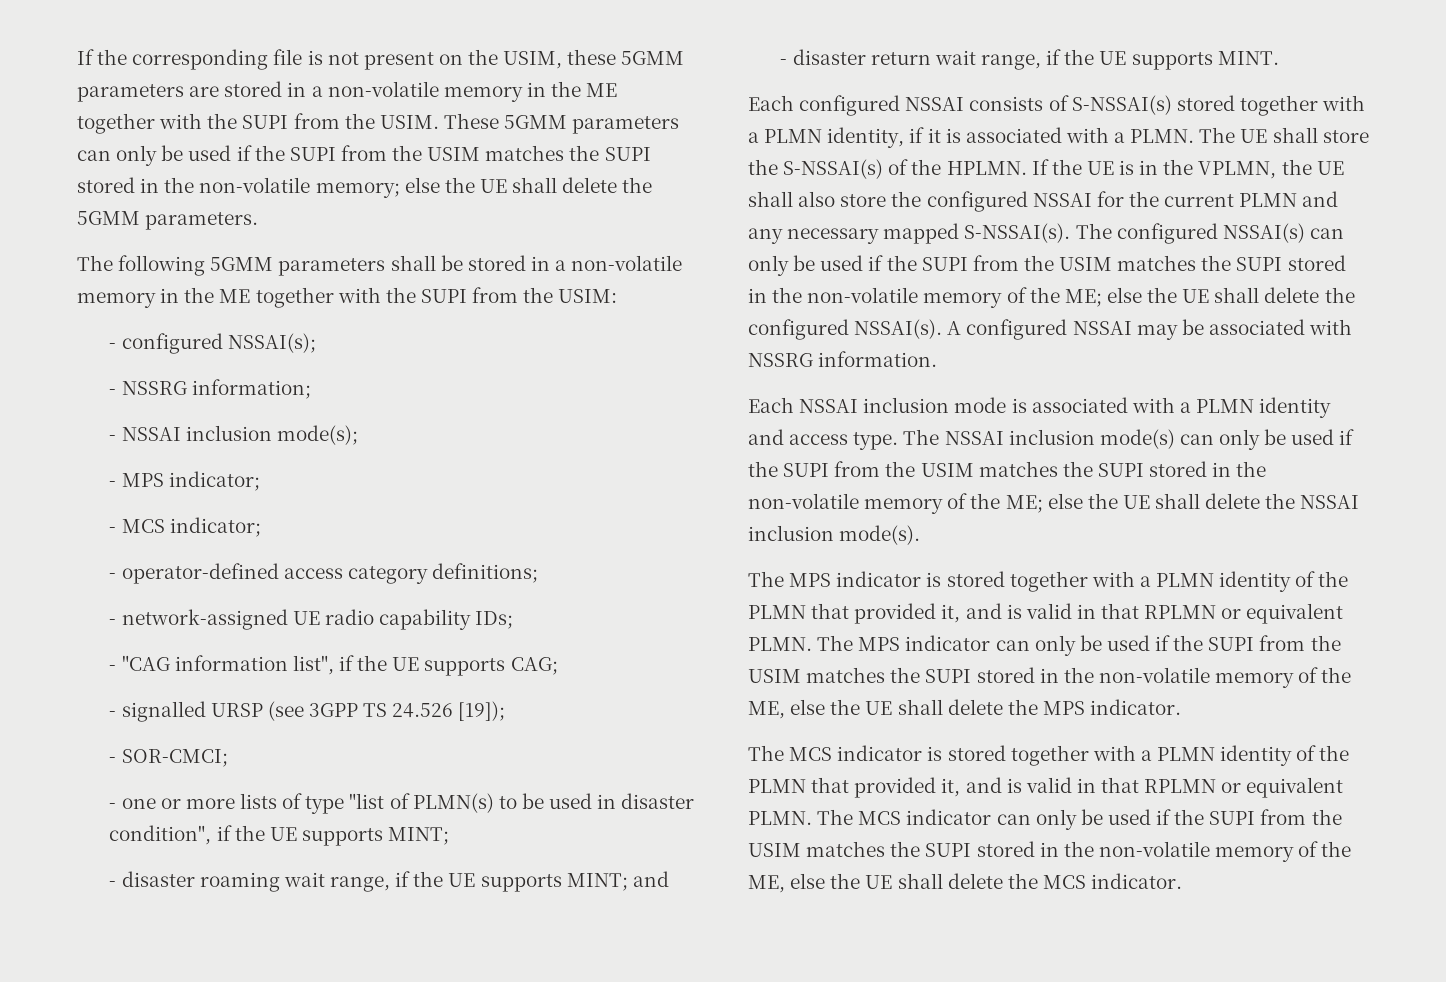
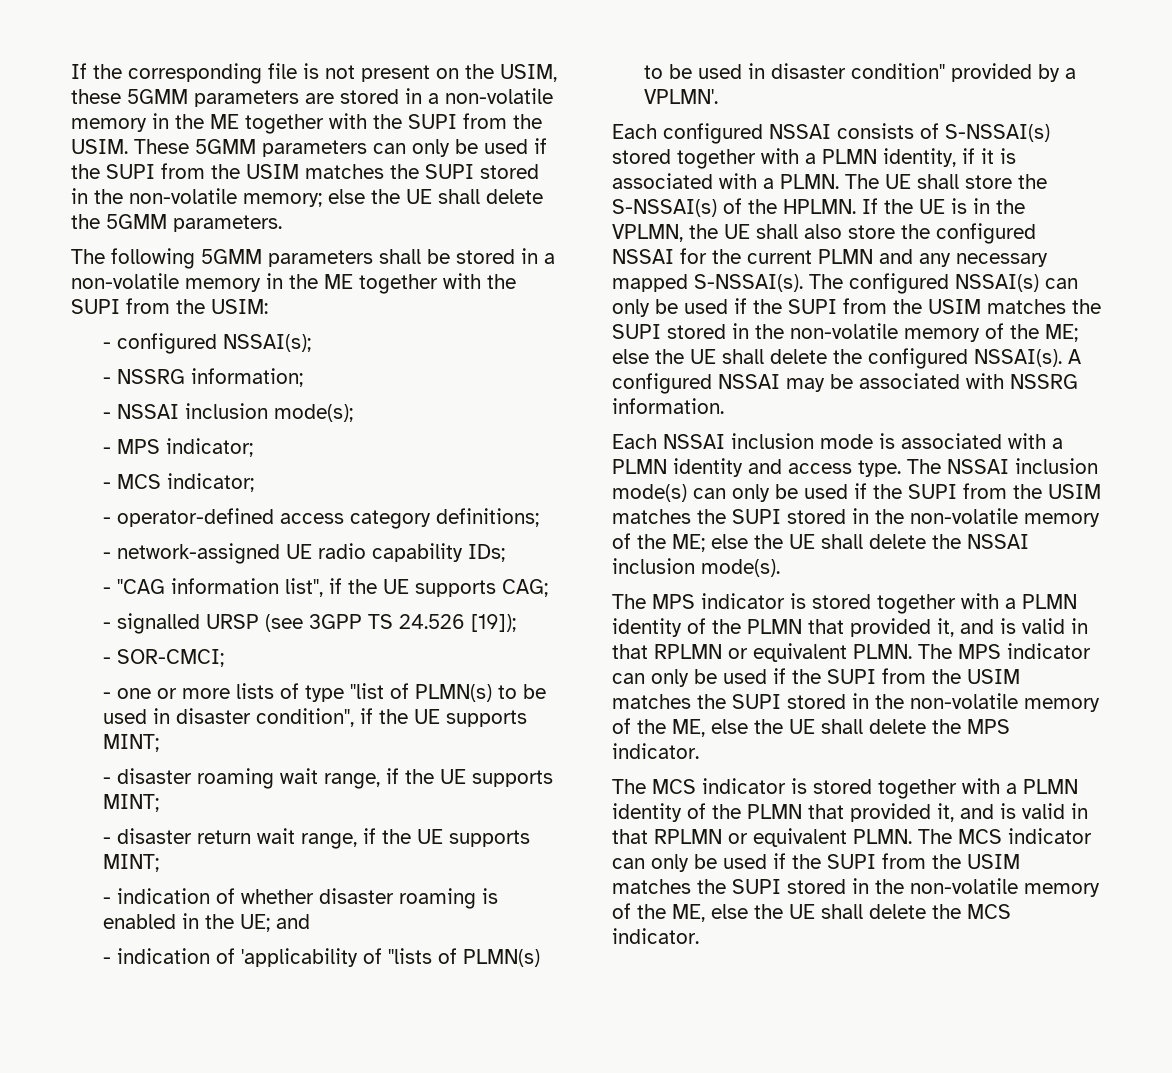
[632,871,669,887] and -> (160, 803) none
[1217,51,1279,65] MINT. -> [103,854,160,872] [103,888,499,909] [103,913,311,932] [103,948,541,967] [644,63,1077,82] [644,89,719,104] MINT; // - indication of whether disaster roaming is enabled in the UE; and // - indication of 'applicability of "lists of PLMN(s) to be used in disaster condition" provided by a VPLMN'.

